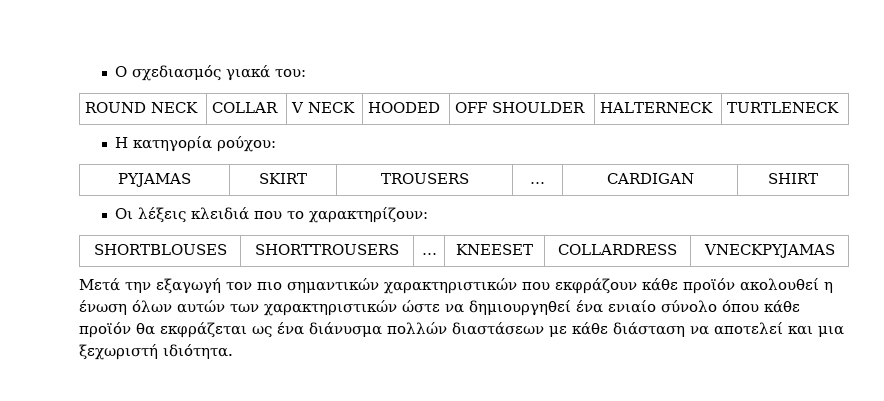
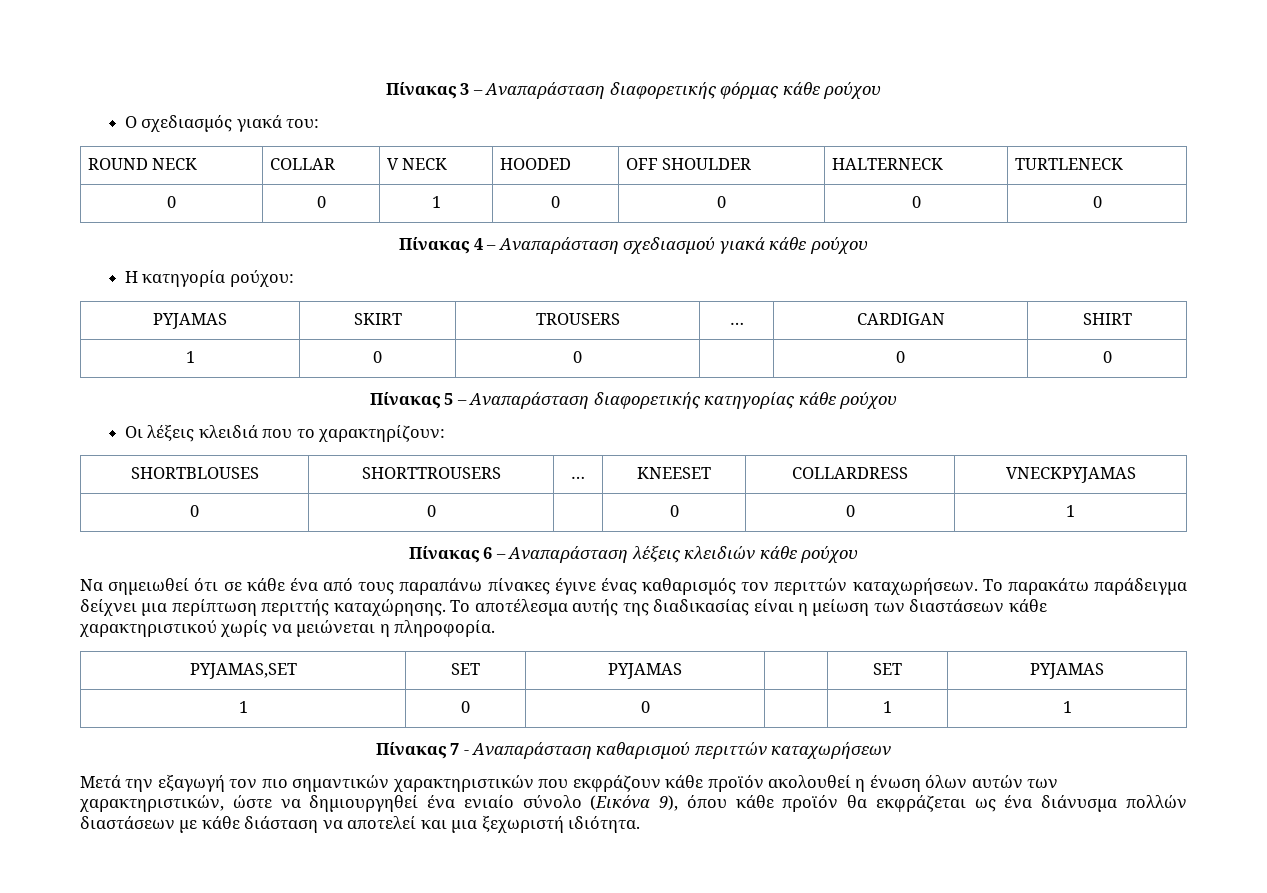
(114, 71) none -> [385,82,882,99] Πίνακας 3 – Αναπαράσταση διαφορετικής φόρμας κάθε ρούχου //
(840, 107) none -> [167,196,176,208] [316,196,326,208] [431,196,441,208] [551,196,560,208] [717,196,726,208] [911,196,921,208] [1092,196,1102,208] [399,237,868,254] // 0 | 0 | 1 | 0 | 0 | 0 | 0 // Πίνακας 4 – Αναπαράσταση σχεδιασμού γιακά κάθε ρούχου
(818, 178) none -> [185,351,195,363] [373,351,382,363] [573,351,582,363] [896,351,905,363] [1102,351,1112,363] [369,392,898,409] // 1 | 0 | 0 | | 0 | 0 // Πίνακας 5 – Αναπαράσταση διαφορετικής κατηγορίας κάθε ρούχου
(835, 251) none -> [190,505,199,517] [426,505,436,517] [669,505,679,517] [845,505,855,517] [1066,505,1075,517] [408,545,859,563] [80,578,1187,595] [80,599,1047,616] [79,620,496,637] [189,663,297,679] [451,663,480,675] [608,663,682,679] [873,663,902,675] [1030,663,1104,679] [238,701,248,713] [461,701,470,713] [640,701,650,713] [883,701,892,713] [1062,701,1072,713] [375,742,892,759] // 0 | 0 | | 0 | 0 | 1 // Πίνακας 6 – Αναπαράσταση λέξεις κλειδιών κάθε ρούχου // Να σημειωθεί ότι σε κάθε ένα από τους παραπάνω πίνακες έγινε ένας καθαρισμός τον περιττών καταχωρήσεων. Το παρακάτω παράδειγμα δείχνει μια περίπτωση περιττής καταχώρησης. Το αποτέλεσμα αυτής της διαδικασίας είναι η μείωση των διαστάσεων κάθε χαρακτηριστικού χωρίς να μειώνεται η πληροφορία. // PYJAMAS,SET | SET | PYJAMAS | | SET | PYJAMAS // 1 | 0 | 0 | | 1 | 1 // Πίνακας 7 - Αναπαράσταση καθαρισμού περιττών καταχωρήσεων
[264,300,397,316] χαρακτηριστικών -> [79,795,224,812] χαρακτηριστικών,
(717, 306) none -> [590,795,679,811] (Εικόνα 9),

